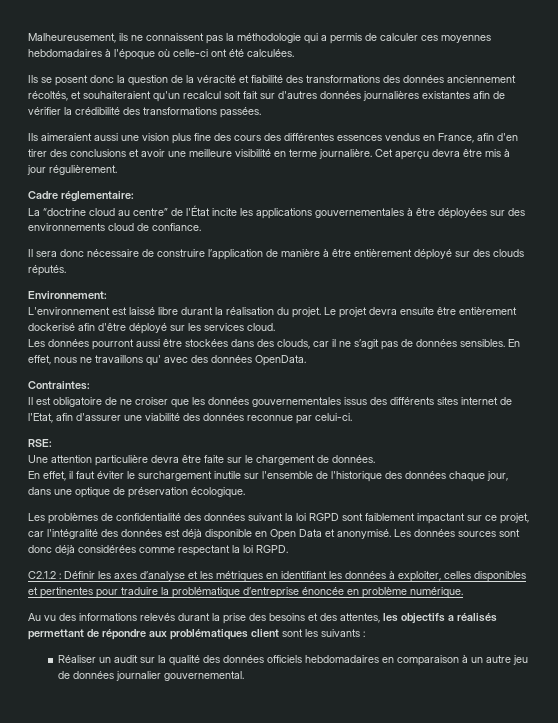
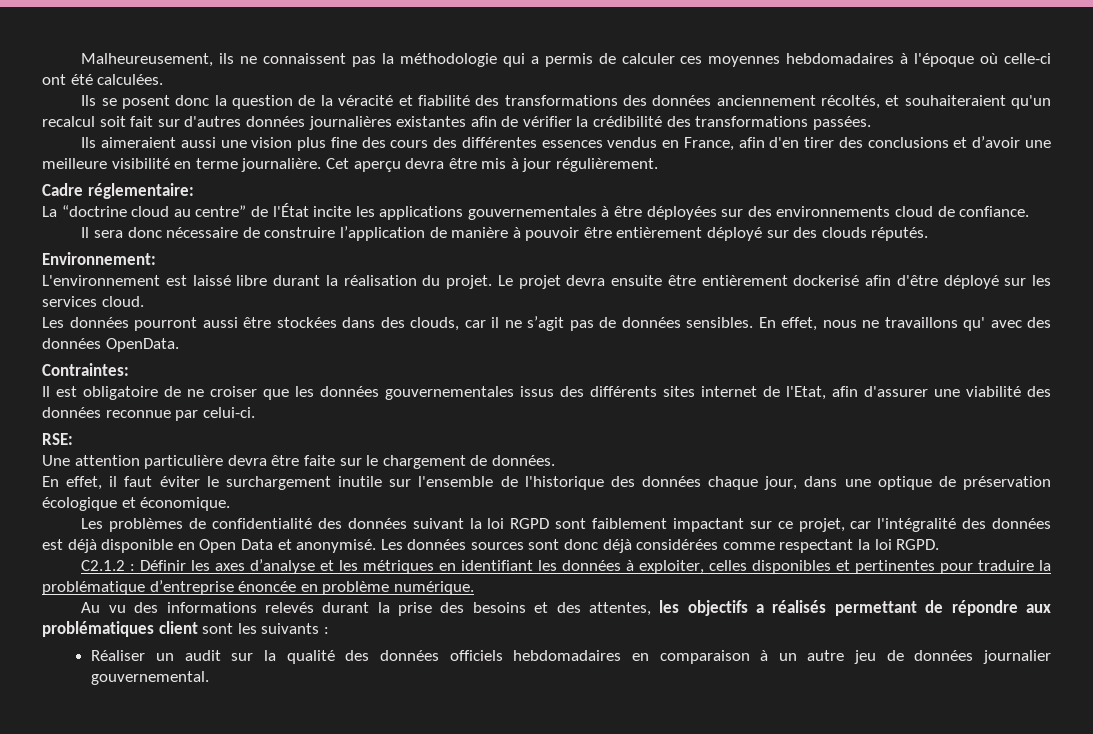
[141,149,165,157] avoir -> [972,136,1021,148] d’avoir
(329, 253) none -> [525,227,580,241] pouvoir
[191,487,245,498] écologique. -> [42,497,231,511] écologique et économique.

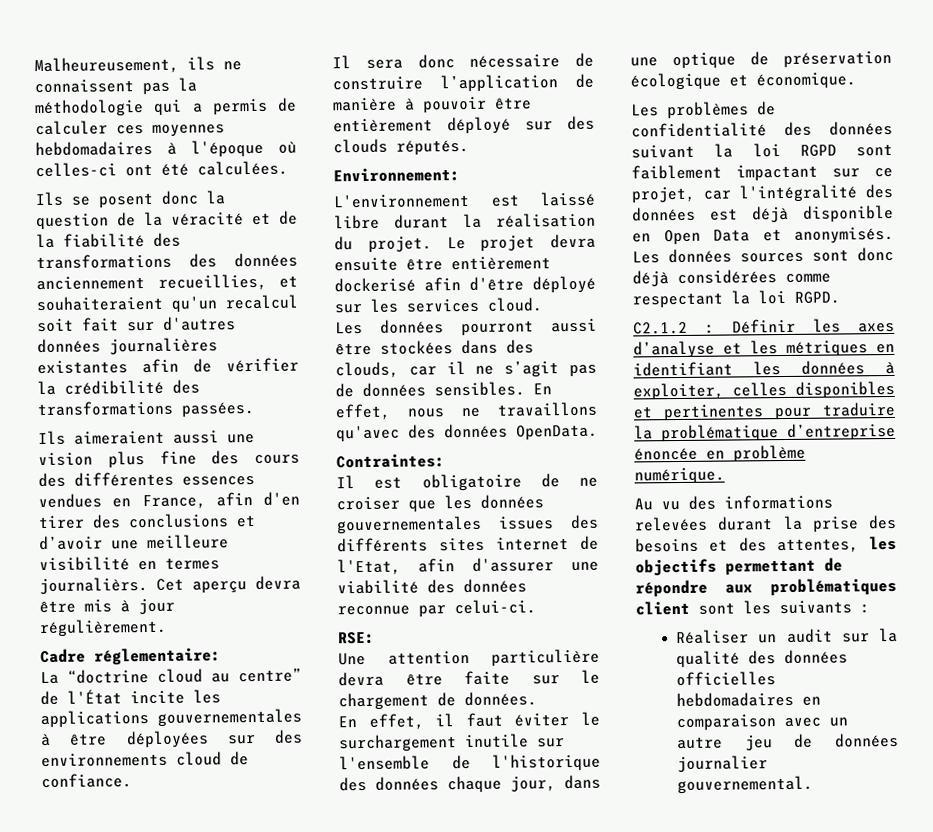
[1004,53,1051,64] celle-ci -> [35,162,117,178] celles-ci
(413, 100) none -> [279,210,298,225] [36,233,55,249] de la
[820,95,880,109] récoltés, -> [157,273,267,291] recueillies,
[607,137,658,148] vendus -> [38,493,102,509] vendues
[195,158,322,172] terme journalière. -> [165,557,220,570] [39,577,148,595] termes journalièrs.
[963,317,1022,331] qu' avec -> [336,425,400,443] qu'avec
[520,386,554,397] issus -> [498,516,554,530] issues
[296,539,377,553] anonymisé. -> [794,226,894,244] anonymisés.
[264,602,314,613] relevés -> [634,516,708,532] relevées
[756,600,827,613] a réalisés -> (717, 567) none
[449,650,503,661] officiels -> [676,671,777,687] officielles
[760,650,769,661] à -> [784,717,822,728] avec

